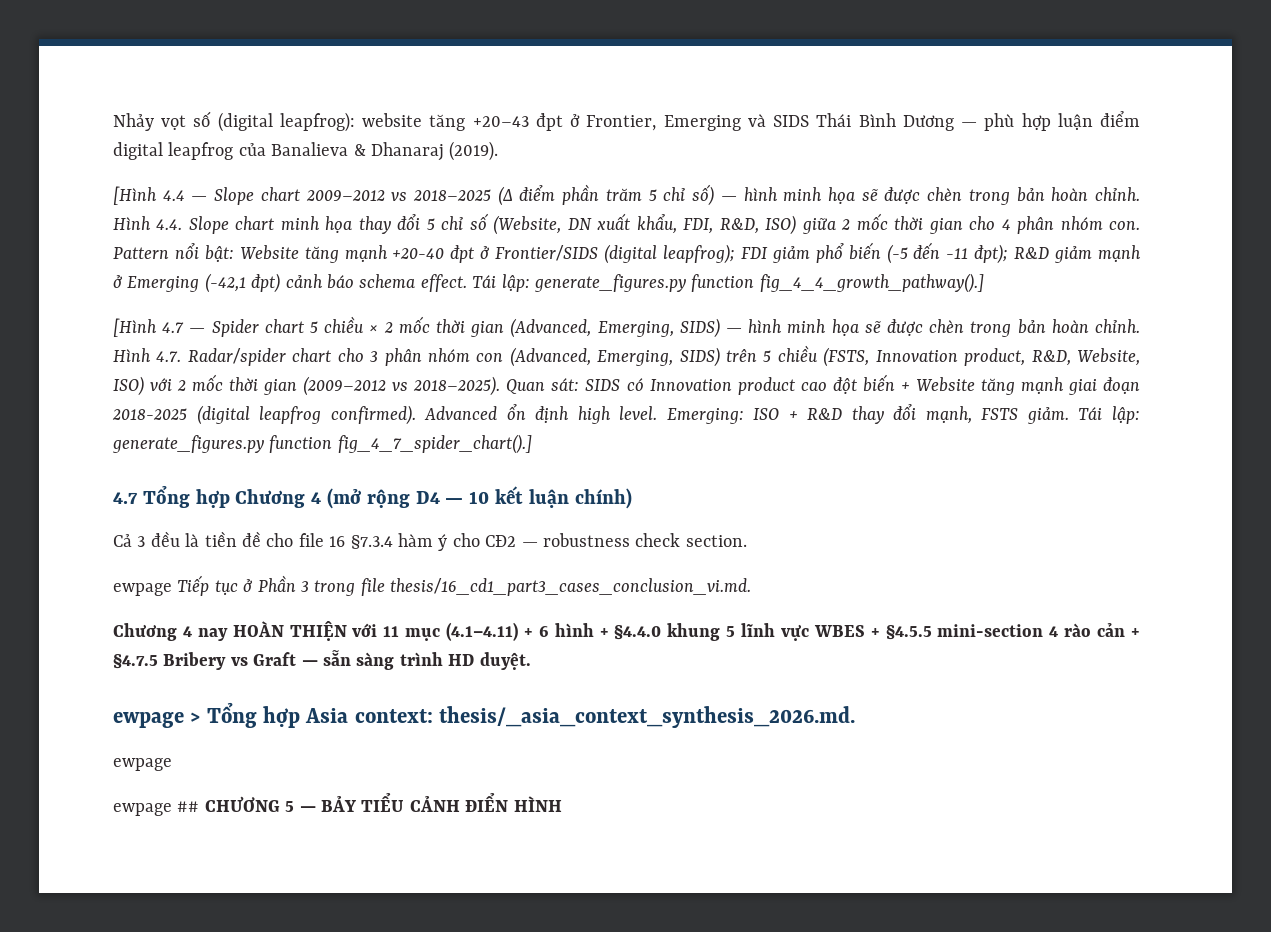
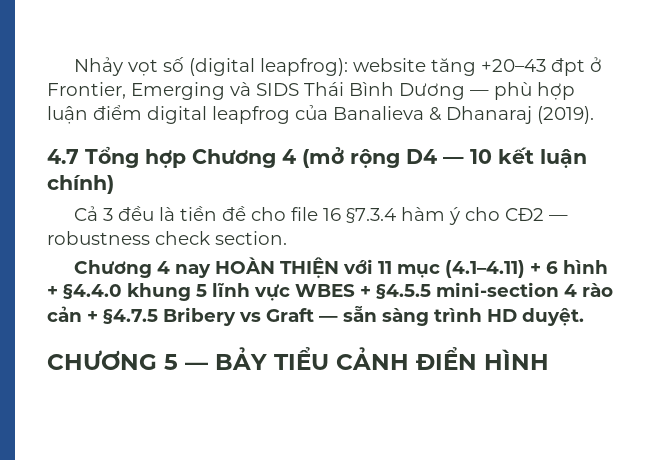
[113,184,1141,206] [113,213,1141,235] [113,242,1141,264] [113,273,984,293] [113,316,1141,338] [113,345,1141,367] [113,374,1141,396] [112,404,1140,425] [112,434,532,454] // [Hình 4.4 — Slope chart 2009–2012 vs 2018–2025 (Δ điểm phần trăm 5 chỉ số) — hình minh họa sẽ được chèn trong bản hoàn chỉnh. Hình 4.4. Slope chart minh họa thay đổi 5 chỉ số (Website, DN xuất khẩu, FDI, R&D, ISO) giữa 2 mốc thời gian cho 4 phân nhóm con. Pattern nổi bật: Website tăng mạnh +20-40 đpt ở Frontier/SIDS (digital leapfrog); FDI giảm phổ biến (-5 đến -11 đpt); R&D giảm mạnh ở Emerging (-42,1 đpt) cảnh báo schema effect. Tái lập: generate_figures.py function fig_4_4_growth_pathway().] // [Hình 4.7 — Spider chart 5 chiều × 2 mốc thời gian (Advanced, Emerging, SIDS) — hình minh họa sẽ được chèn trong bản hoàn chỉnh. Hình 4.7. Radar/spider chart cho 3 phân nhóm con (Advanced, Emerging, SIDS) trên 5 chiều (FSTS, Innovation product, R&D, Website, ISO) với 2 mốc thời gian (2009–2012 vs 2018–2025). Quan sát: SIDS có Innovation product cao đột biến + Website tăng mạnh giai đoạn 2018-2025 (digital leapfrog confirmed). Advanced ổn định high level. Emerging: ISO + R&D thay đổi mạnh, FSTS giảm. Tái lập: generate_figures.py function fig_4_7_spider_chart().] -> (594, 115) none
[113,575,752,596] // ewpage Tiếp tục ở Phần 3 trong file thesis/16_cd1_part3_cases_conclusion_vi.md. -> (287, 238) none
[113,702,856,728] [113,758,172,771] [113,801,200,816] ewpage > Tổng hợp Asia context: thesis/_asia_context_synthesis_2026.md. // ewpage // ewpage ## -> (584, 317) none

